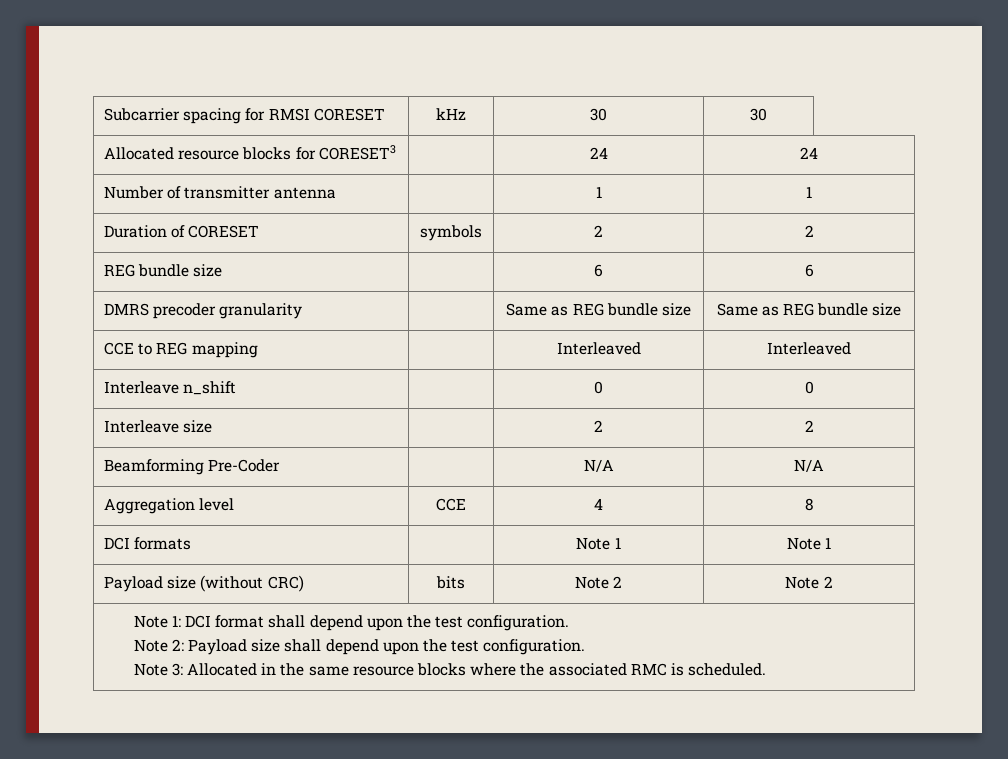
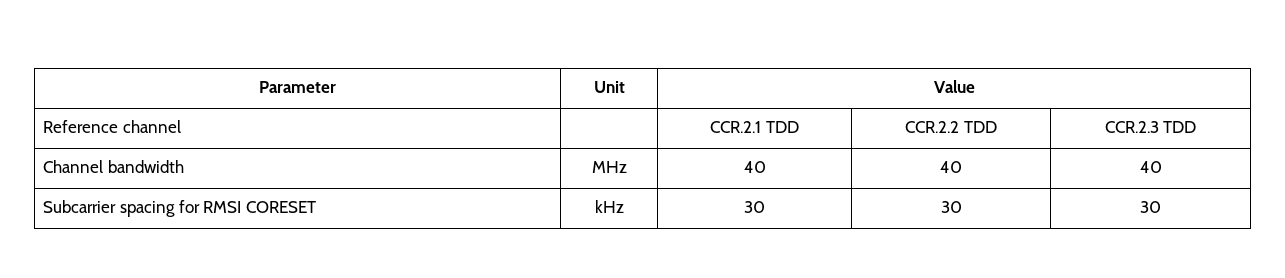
(103, 114) none -> [259,81,336,93] [593,81,625,93] [933,80,975,93] [43,120,181,133] [710,121,799,133] [905,121,997,133] [1104,121,1197,133] [43,160,184,173] [591,161,627,173] [743,161,766,173] [940,161,962,173] [1139,161,1162,173] Parameter | Unit | Value // Reference channel | | CCR.2.1 TDD | CCR.2.2 TDD | CCR.2.3 TDD // Channel bandwidth | MHz | 40 | 40 | 40 //
[103,145,396,160] [589,147,608,159] [800,147,818,159] [103,186,336,199] [595,186,602,198] [806,186,812,198] [103,225,260,238] [420,225,482,241] [594,225,603,237] [804,225,814,237] [103,264,223,277] [594,264,603,277] [804,264,814,277] [103,303,303,319] [506,303,691,316] [716,303,902,316] [103,342,258,358] [556,342,641,355] [767,342,851,355] [103,381,237,395] [594,381,603,394] [804,381,814,394] [103,420,213,433] [594,420,603,432] [804,420,814,432] [103,459,281,475] [583,459,614,472] [794,459,824,472] [103,498,235,514] [436,498,466,511] [594,498,603,510] [804,498,814,511] [103,537,192,550] [576,537,621,550] [786,537,832,550] [103,575,304,592] [436,576,465,589] [574,576,623,589] [785,576,833,589] [133,615,570,631] [133,639,586,655] [133,663,767,676] // Allocated resource blocks for CORESET3 | | 24 | 24 // Number of transmitter antenna | | 1 | 1 // Duration of CORESET | symbols | 2 | 2 // REG bundle size | | 6 | 6 // DMRS precoder granularity | | Same as REG bundle size | Same as REG bundle size // CCE to REG mapping | | Interleaved | Interleaved // Interleave n_shift | | 0 | 0 // Interleave size | | 2 | 2 // Beamforming Pre-Coder | | N/A | N/A // Aggregation level | CCE | 4 | 8 // DCI formats | | Note 1 | Note 1 // Payload size (without CRC) | bits | Note 2 | Note 2 // Note 1: DCI format shall depend upon the test configuration. // Note 2: Payload size shall depend upon the test configuration. // Note 3: Allocated in the same resource blocks where the associated RMC is scheduled. -> [1140,201,1161,213] | 30

